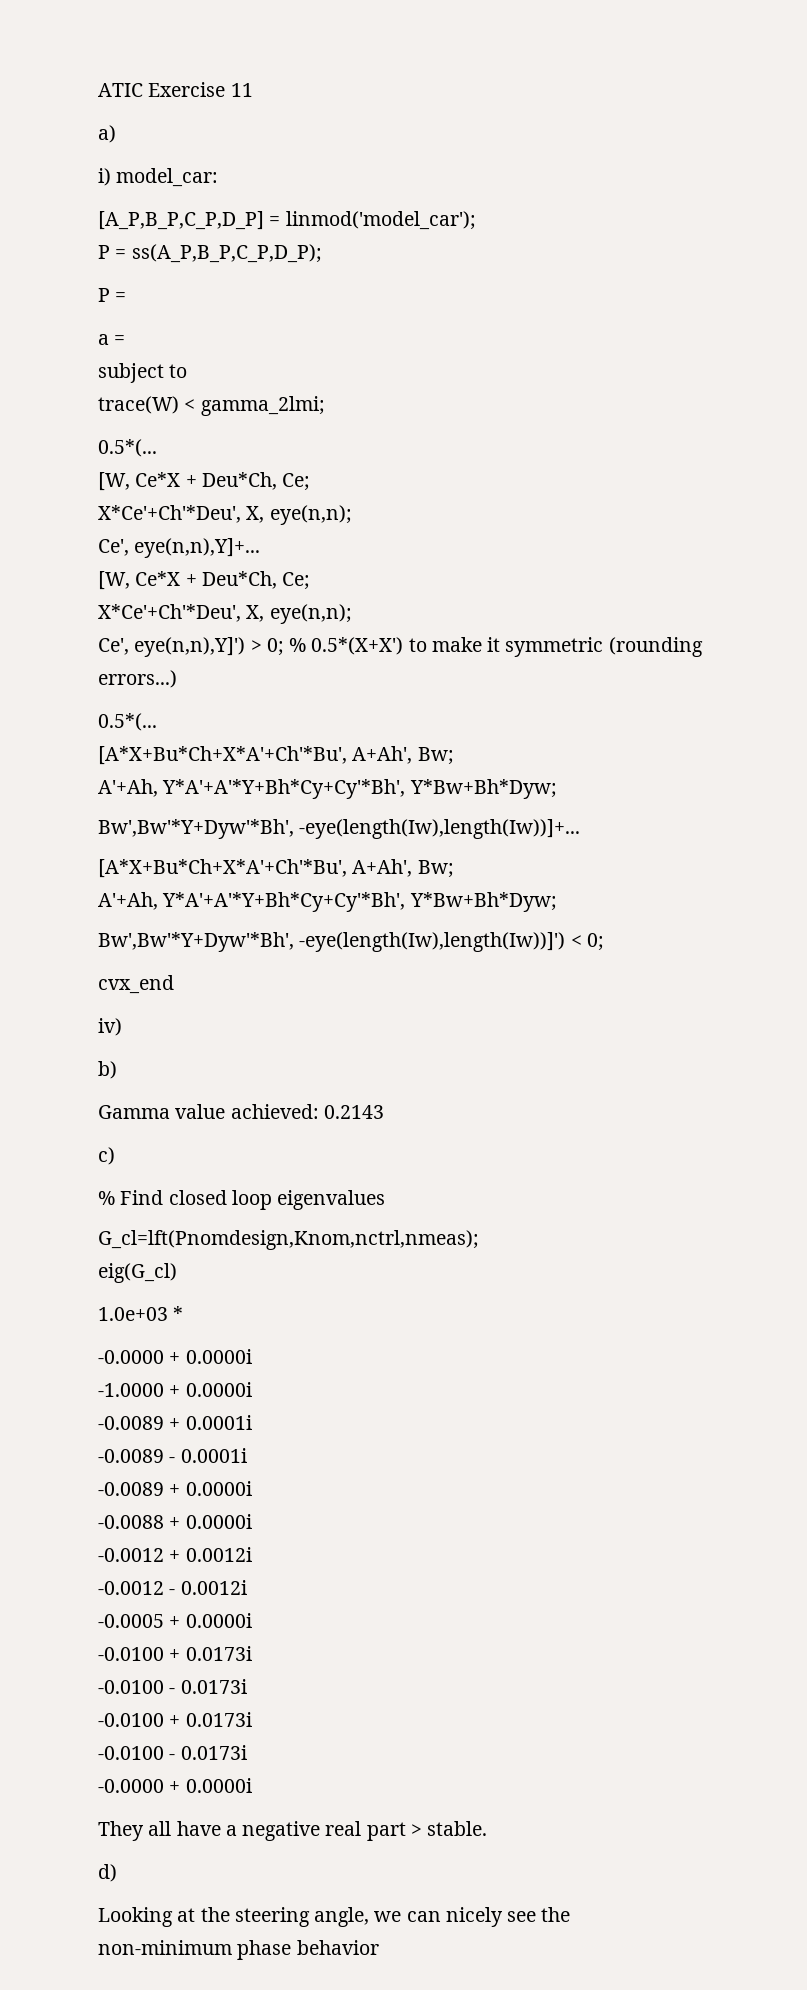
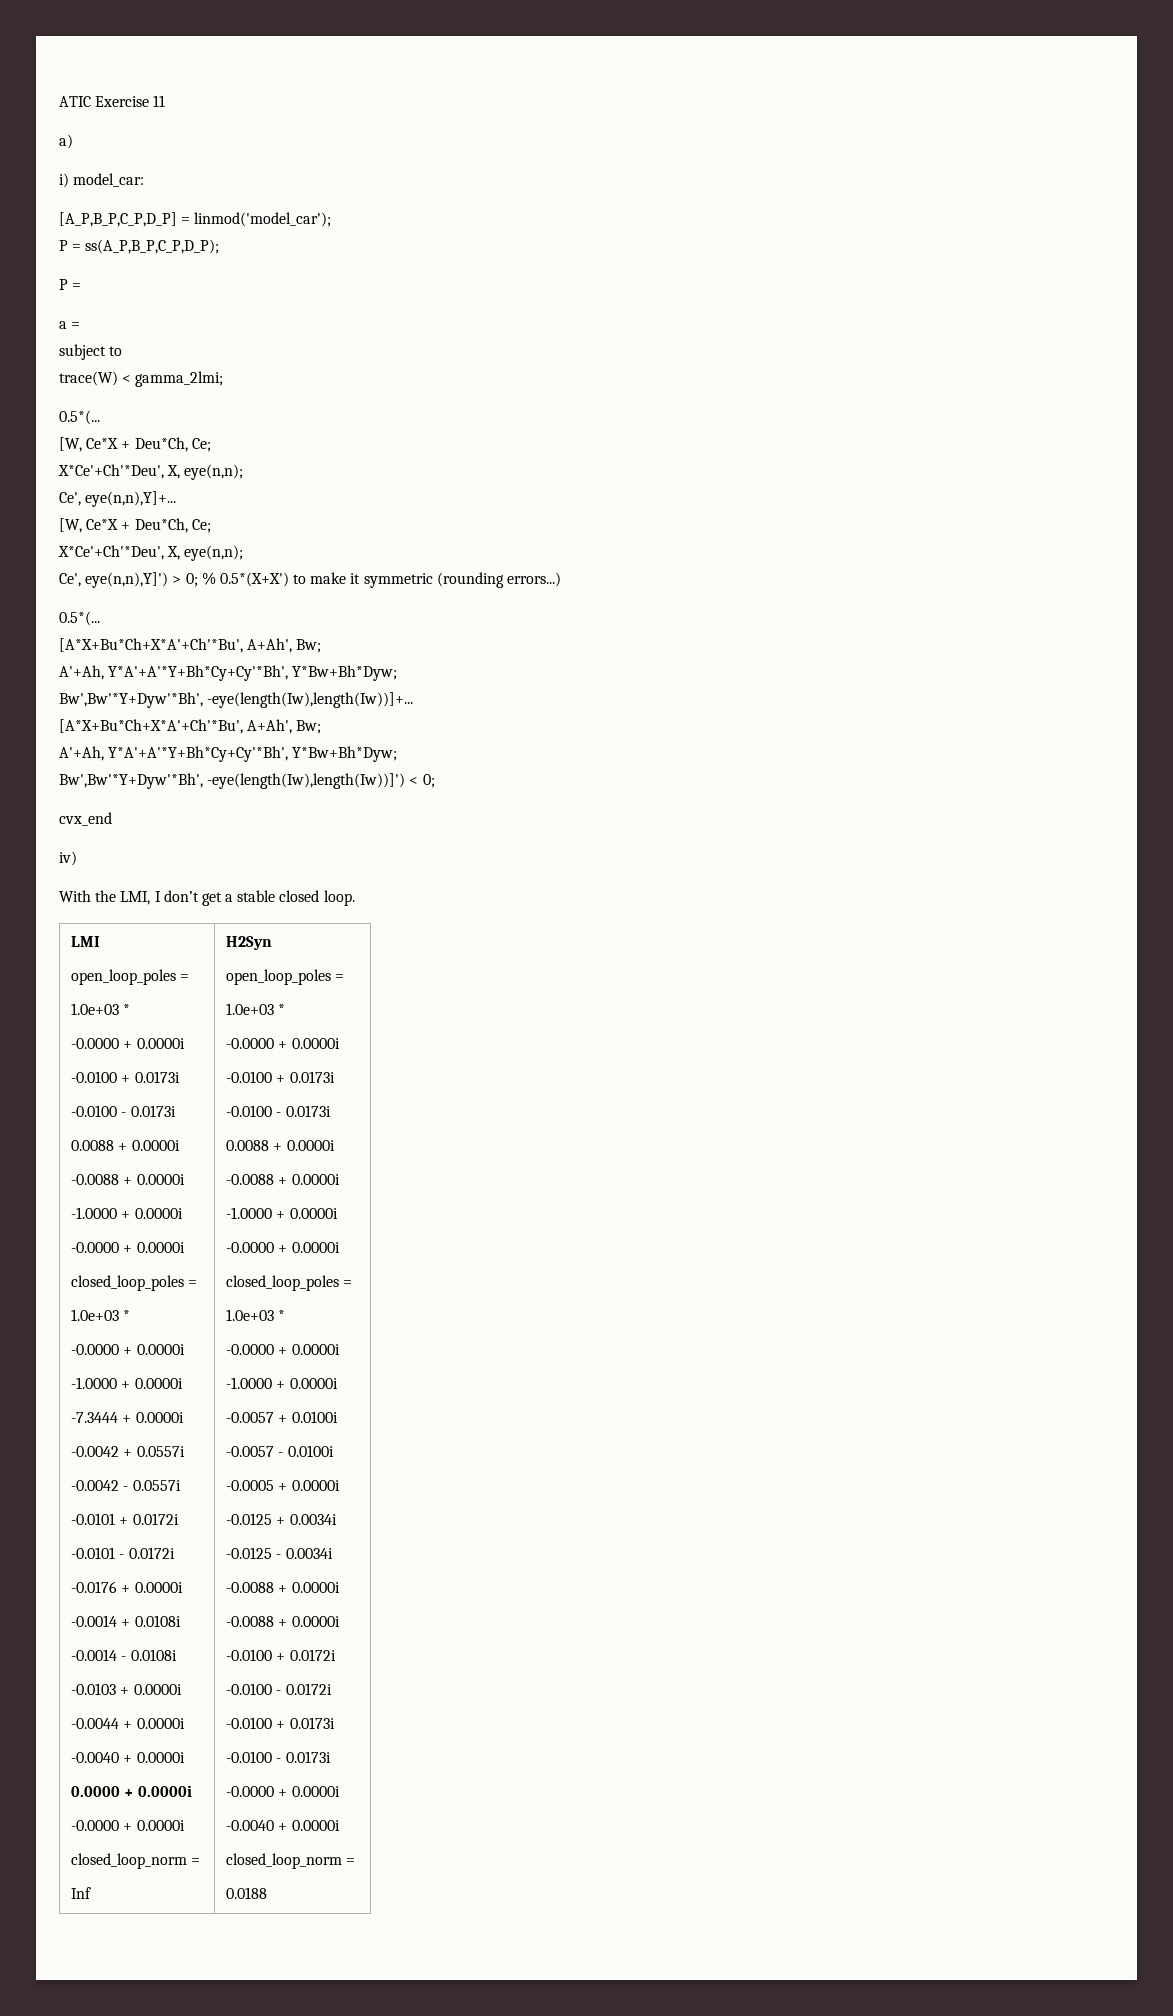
[98,1061,117,1079] [98,1104,384,1119] [98,1147,115,1165] [98,1190,386,1210] [98,1230,479,1250] [98,1263,177,1283] [98,1306,184,1321] [98,1349,252,1364] [98,1382,252,1397] [98,1415,252,1430] [98,1448,247,1463] [98,1481,252,1496] [98,1514,252,1529] [98,1547,252,1562] [98,1580,247,1595] [98,1613,252,1628] [98,1646,252,1661] [98,1679,247,1694] [98,1712,252,1727] [98,1745,247,1760] [98,1778,252,1793] [98,1821,488,1841] [98,1864,117,1882] [98,1907,571,1927] [98,1940,379,1960] b) // Gamma value achieved: 0.2143 // c) // % Find closed loop eigenvalues // G_cl=lft(Pnomdesign,Knom,nctrl,nmeas); // eig(G_cl) // 1.0e+03 * // -0.0000 + 0.0000i // -1.0000 + 0.0000i // -0.0089 + 0.0001i // -0.0089 - 0.0001i // -0.0089 + 0.0000i // -0.0088 + 0.0000i // -0.0012 + 0.0012i // -0.0012 - 0.0012i // -0.0005 + 0.0000i // -0.0100 + 0.0173i // -0.0100 - 0.0173i // -0.0100 + 0.0173i // -0.0100 - 0.0173i // -0.0000 + 0.0000i // They all have a negative real part > stable. // d) // Looking at the steering angle, we can nicely see the non-minimum phase behavior -> [59,890,355,906] [71,936,101,947] [71,969,190,985] [71,1003,131,1015] [71,1038,185,1049] [71,1071,180,1083] [71,1105,176,1117] [71,1140,180,1151] [71,1174,185,1185] [71,1207,183,1219] [71,1242,185,1253] [71,1275,198,1291] [71,1309,131,1321] [71,1344,185,1355] [71,1377,183,1389] [71,1412,184,1423] [71,1446,185,1457] [71,1480,181,1491] [71,1513,179,1525] [71,1547,175,1559] [71,1581,183,1593] [71,1615,181,1627] [71,1649,177,1661] [71,1683,182,1695] [71,1718,185,1729] [71,1752,185,1763] [71,1785,192,1797] [71,1820,185,1831] [71,1853,201,1869] [71,1887,92,1899] [226,936,273,950] [226,969,345,985] [226,1003,286,1015] [226,1038,340,1049] [226,1071,335,1083] [226,1105,331,1117] [226,1140,335,1151] [226,1174,340,1185] [226,1207,338,1219] [226,1242,340,1253] [226,1275,353,1291] [226,1309,286,1321] [226,1344,340,1355] [226,1377,338,1389] [226,1411,338,1423] [226,1445,334,1457] [226,1480,340,1491] [226,1513,337,1525] [226,1547,333,1559] [226,1582,340,1593] [226,1616,340,1627] [226,1649,336,1661] [226,1683,332,1695] [226,1717,335,1729] [226,1751,331,1763] [226,1786,340,1797] [226,1820,340,1831] [226,1853,356,1869] [226,1887,268,1899] With the LMI, I don’t get a stable closed loop. // LMI // open_loop_poles = // 1.0e+03 * // -0.0000 + 0.0000i // -0.0100 + 0.0173i // -0.0100 - 0.0173i // 0.0088 + 0.0000i // -0.0088 + 0.0000i // -1.0000 + 0.0000i // -0.0000 + 0.0000i // closed_loop_poles = // 1.0e+03 * // -0.0000 + 0.0000i // -1.0000 + 0.0000i // -7.3444 + 0.0000i // -0.0042 + 0.0557i // -0.0042 - 0.0557i // -0.0101 + 0.0172i // -0.0101 - 0.0172i // -0.0176 + 0.0000i // -0.0014 + 0.0108i // -0.0014 - 0.0108i // -0.0103 + 0.0000i // -0.0044 + 0.0000i // -0.0040 + 0.0000i // 0.0000 + 0.0000i // -0.0000 + 0.0000i // closed_loop_norm = // Inf | H2Syn // open_loop_poles = // 1.0e+03 * // -0.0000 + 0.0000i // -0.0100 + 0.0173i // -0.0100 - 0.0173i // 0.0088 + 0.0000i // -0.0088 + 0.0000i // -1.0000 + 0.0000i // -0.0000 + 0.0000i // closed_loop_poles = // 1.0e+03 * // -0.0000 + 0.0000i // -1.0000 + 0.0000i // -0.0057 + 0.0100i // -0.0057 - 0.0100i // -0.0005 + 0.0000i // -0.0125 + 0.0034i // -0.0125 - 0.0034i // -0.0088 + 0.0000i // -0.0088 + 0.0000i // -0.0100 + 0.0172i // -0.0100 - 0.0172i // -0.0100 + 0.0173i // -0.0100 - 0.0173i // -0.0000 + 0.0000i // -0.0040 + 0.0000i // closed_loop_norm = // 0.0188

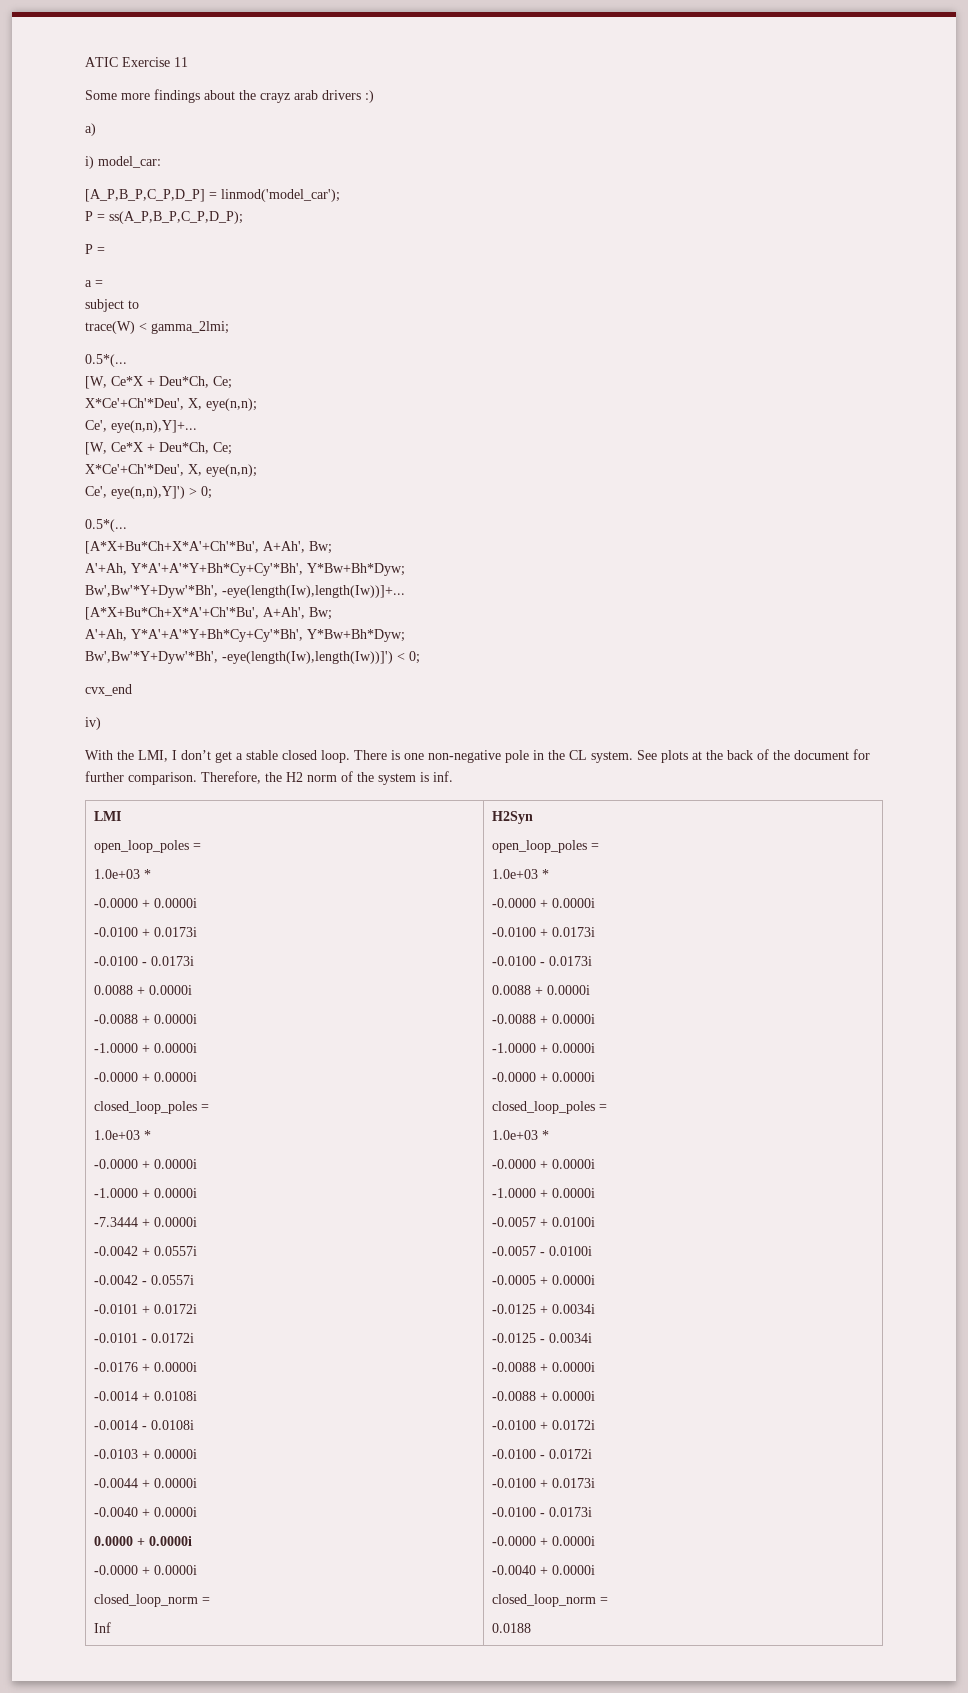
(166, 101) none -> [85,89,374,103] // Some more findings about the crayz arab drivers :)
[201,572,562,588] % 0.5*(X+X') to make it symmetric (rounding errors...) -> (212, 492) none
(355, 898) none -> [354,749,870,763] [85,771,453,785] There is one non-negative pole in the CL system. See plots at the back of the document for further comparison. Therefore, the H2 norm of the system is inf.

